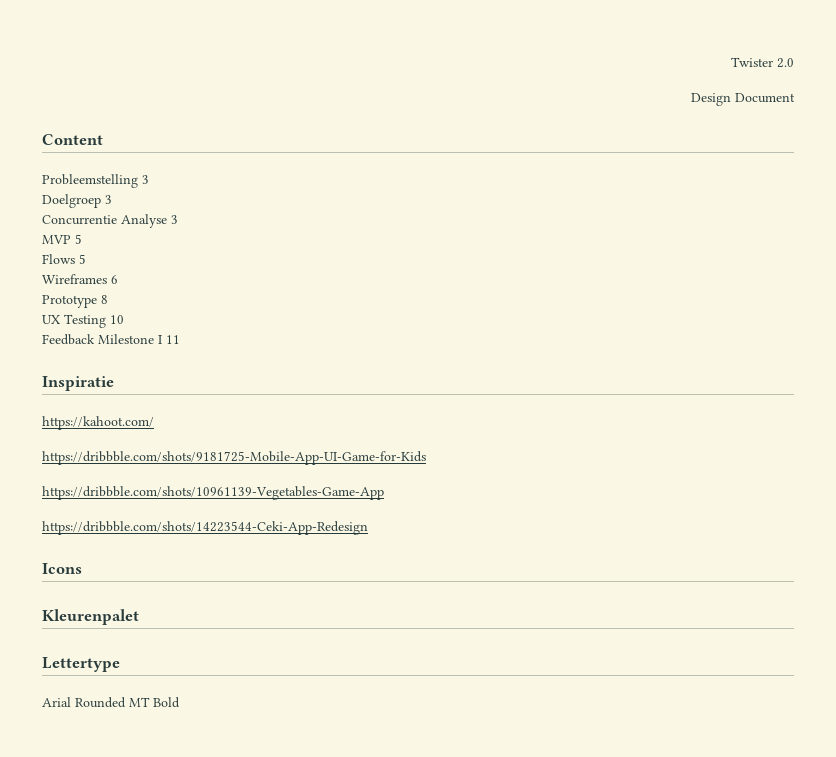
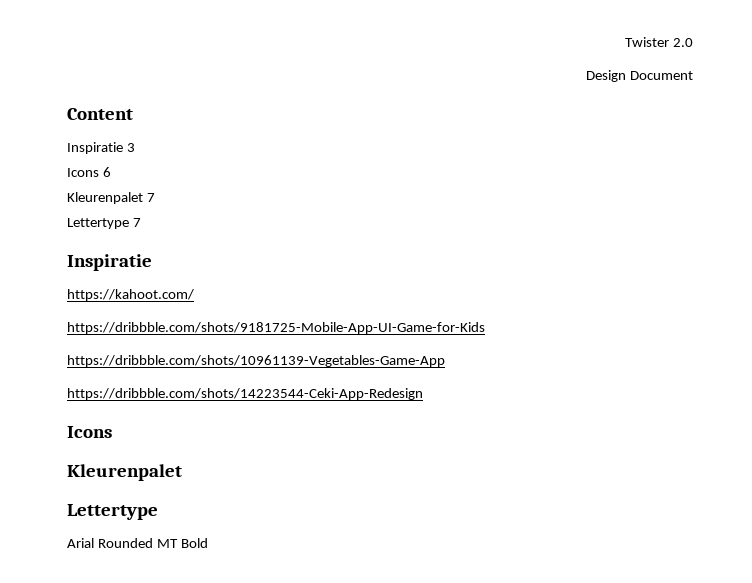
[42,174,149,188] [42,194,112,208] [42,214,178,228] [42,234,82,244] [42,254,86,264] [42,274,118,284] [42,295,108,308] [42,314,124,328] [42,334,180,345] Probleemstelling 3 // Doelgroep 3 // Concurrentie Analyse 3 // MVP 5 // Flows 5 // Wireframes 6 // Prototype 8 // UX Testing 10 // Feedback Milestone I 11 -> [67,142,135,154] [67,167,111,177] [67,192,155,204] [67,218,141,229] Inspiratie 3 // Icons 6 // Kleurenpalet 7 // Lettertype 7

